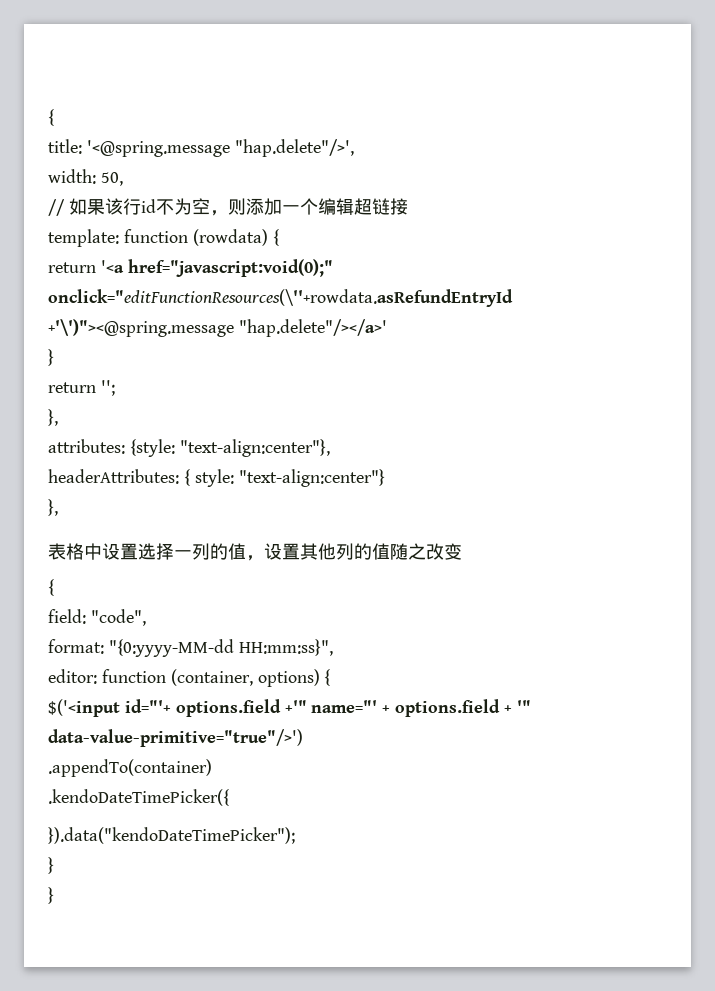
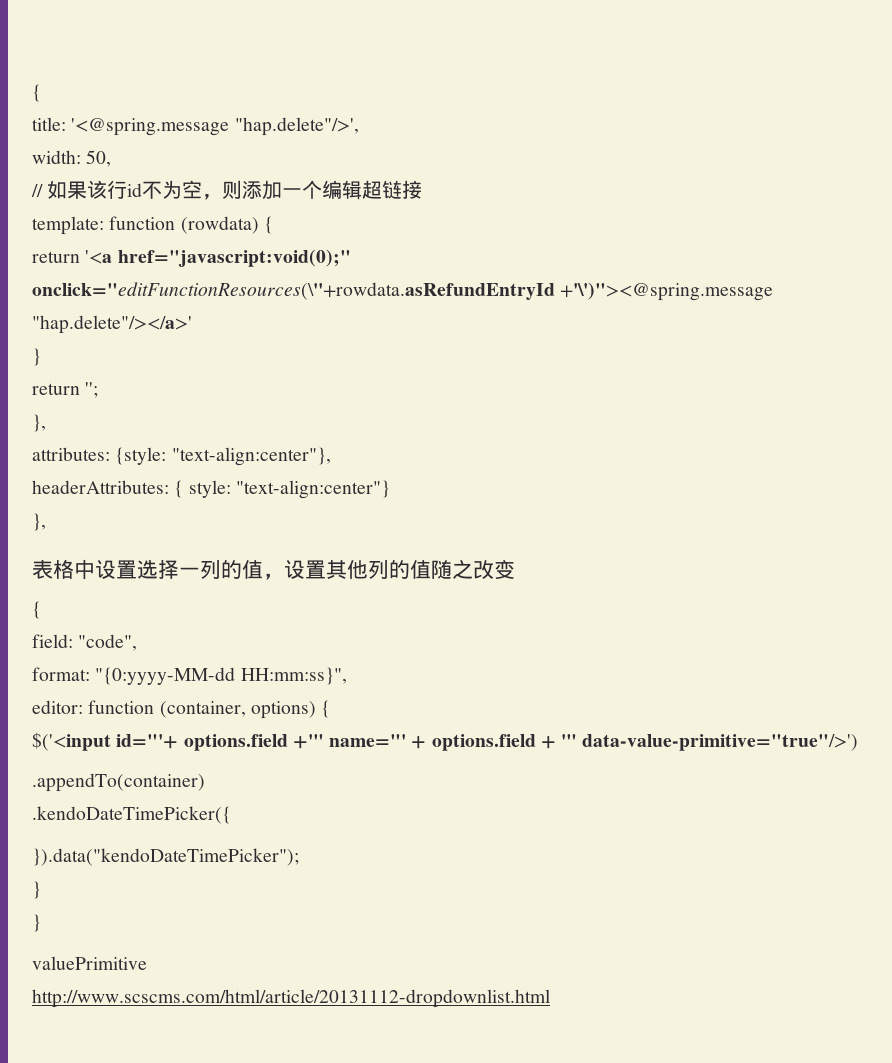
(54, 895) none -> [32,956,147,970] [32,989,550,1008] // valuePrimitive // http://www.scscms.com/html/article/20131112-dropdownlist.html

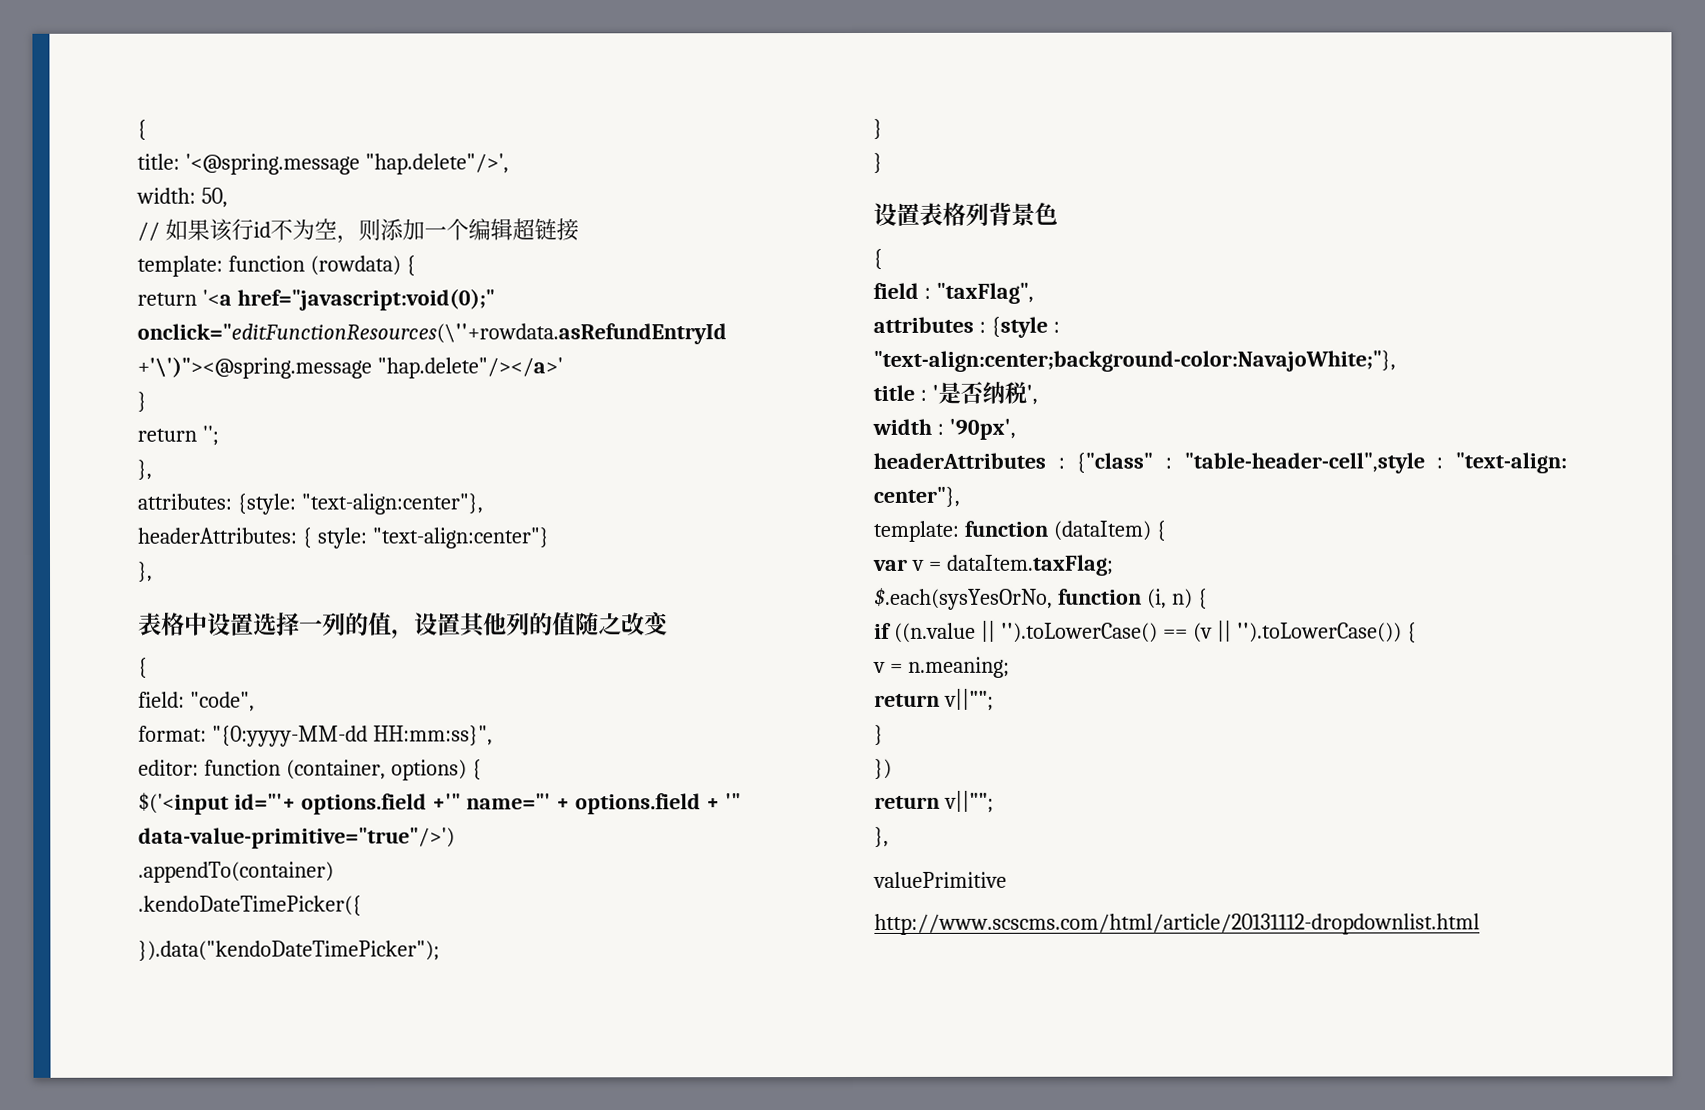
(41, 923) none -> [873,202,1058,227] [873,248,883,270] [873,282,1034,304] [873,316,1060,338] [873,350,1396,372] [873,381,1038,405] [872,418,1016,440] [873,452,1567,474] [873,486,960,508] [873,520,1166,542] [873,554,1114,576] [874,587,1208,610] [874,620,1417,644] [873,656,1010,678] [874,688,994,711] [874,724,884,746] [874,758,892,780] [874,790,994,813] [874,826,889,848] // 设置表格列背景色 // { // field : "taxFlag", // attributes : {style : "text-align:center;background-color:NavajoWhite;"}, // title : '是否纳税', // width : '90px', // headerAttributes : {"class" : "table-header-cell",style : "text-align: center"}, // template: function (dataItem) { // var v = dataItem.taxFlag; // $.each(sysYesOrNo, function (i, n) { // if ((n.value || '').toLowerCase() == (v || '').toLowerCase()) { // v = n.meaning; // return v||""; // } // }) // return v||""; // },

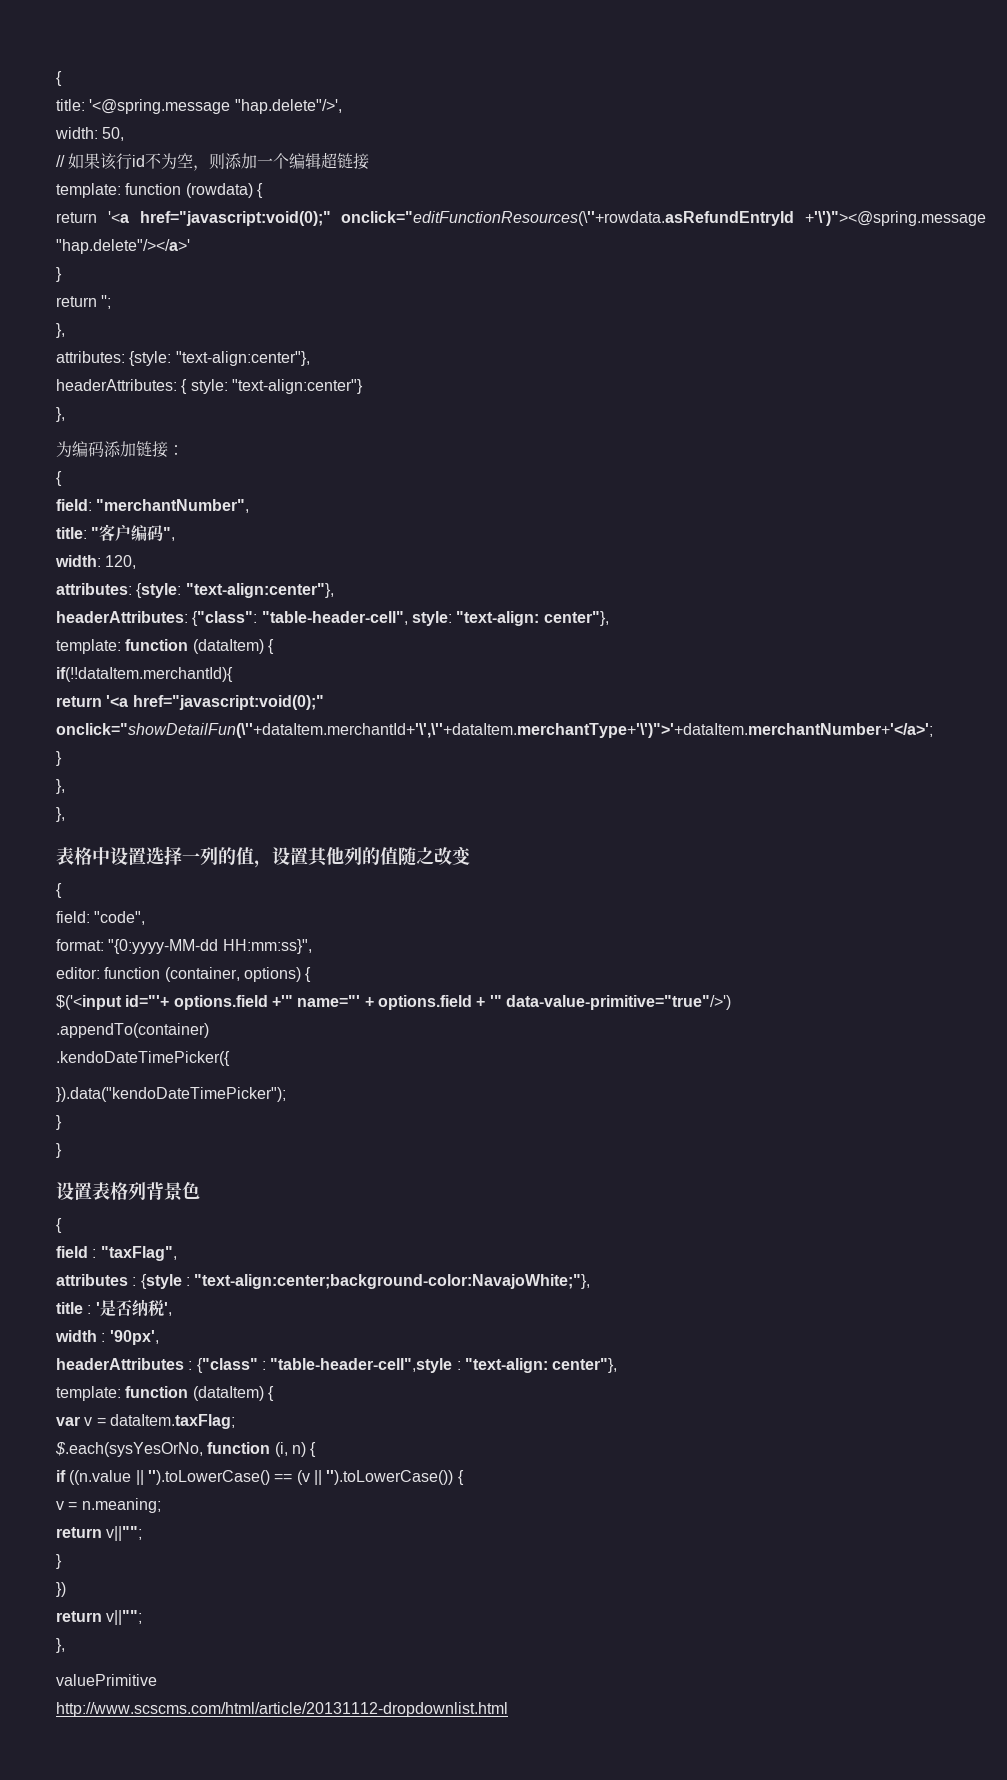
(153, 572) none -> [56,441,184,458] [56,471,62,486] [56,499,250,513] [56,524,176,541] [55,555,137,569] [56,583,334,598] [56,611,609,626] [56,639,274,654] [56,667,233,682] [56,695,324,710] [56,723,933,738] [56,751,62,766] [56,779,65,794] [56,807,65,822] // 为编码添加链接： // { // field: "merchantNumber", // title: "客户编码", // width: 120, // attributes: {style: "text-align:center"}, // headerAttributes: {"class": "table-header-cell", style: "text-align: center"}, // template: function (dataItem) { // if(!!dataItem.merchantId){ // return '<a href="javascript:void(0);" onclick="showDetailFun(\''+dataItem.merchantId+'\',\''+dataItem.merchantType+'\')">'+dataItem.merchantNumber+'</a>'; // } // }, // },

